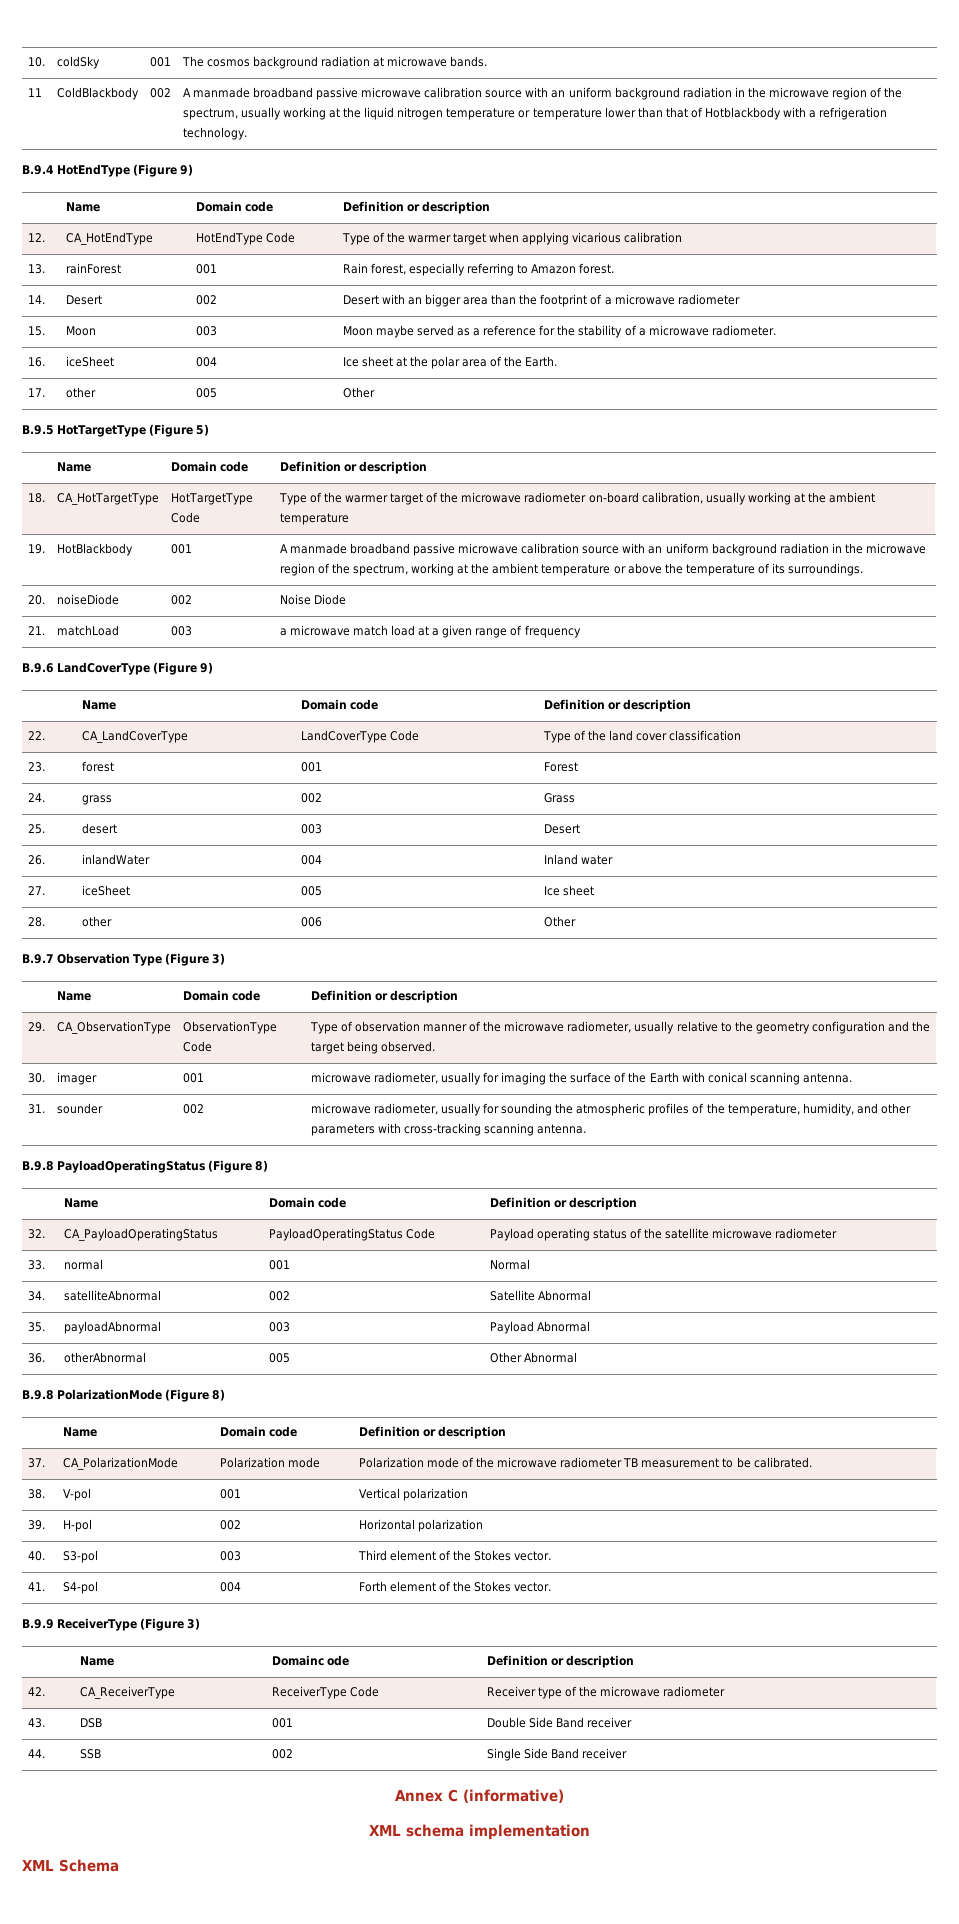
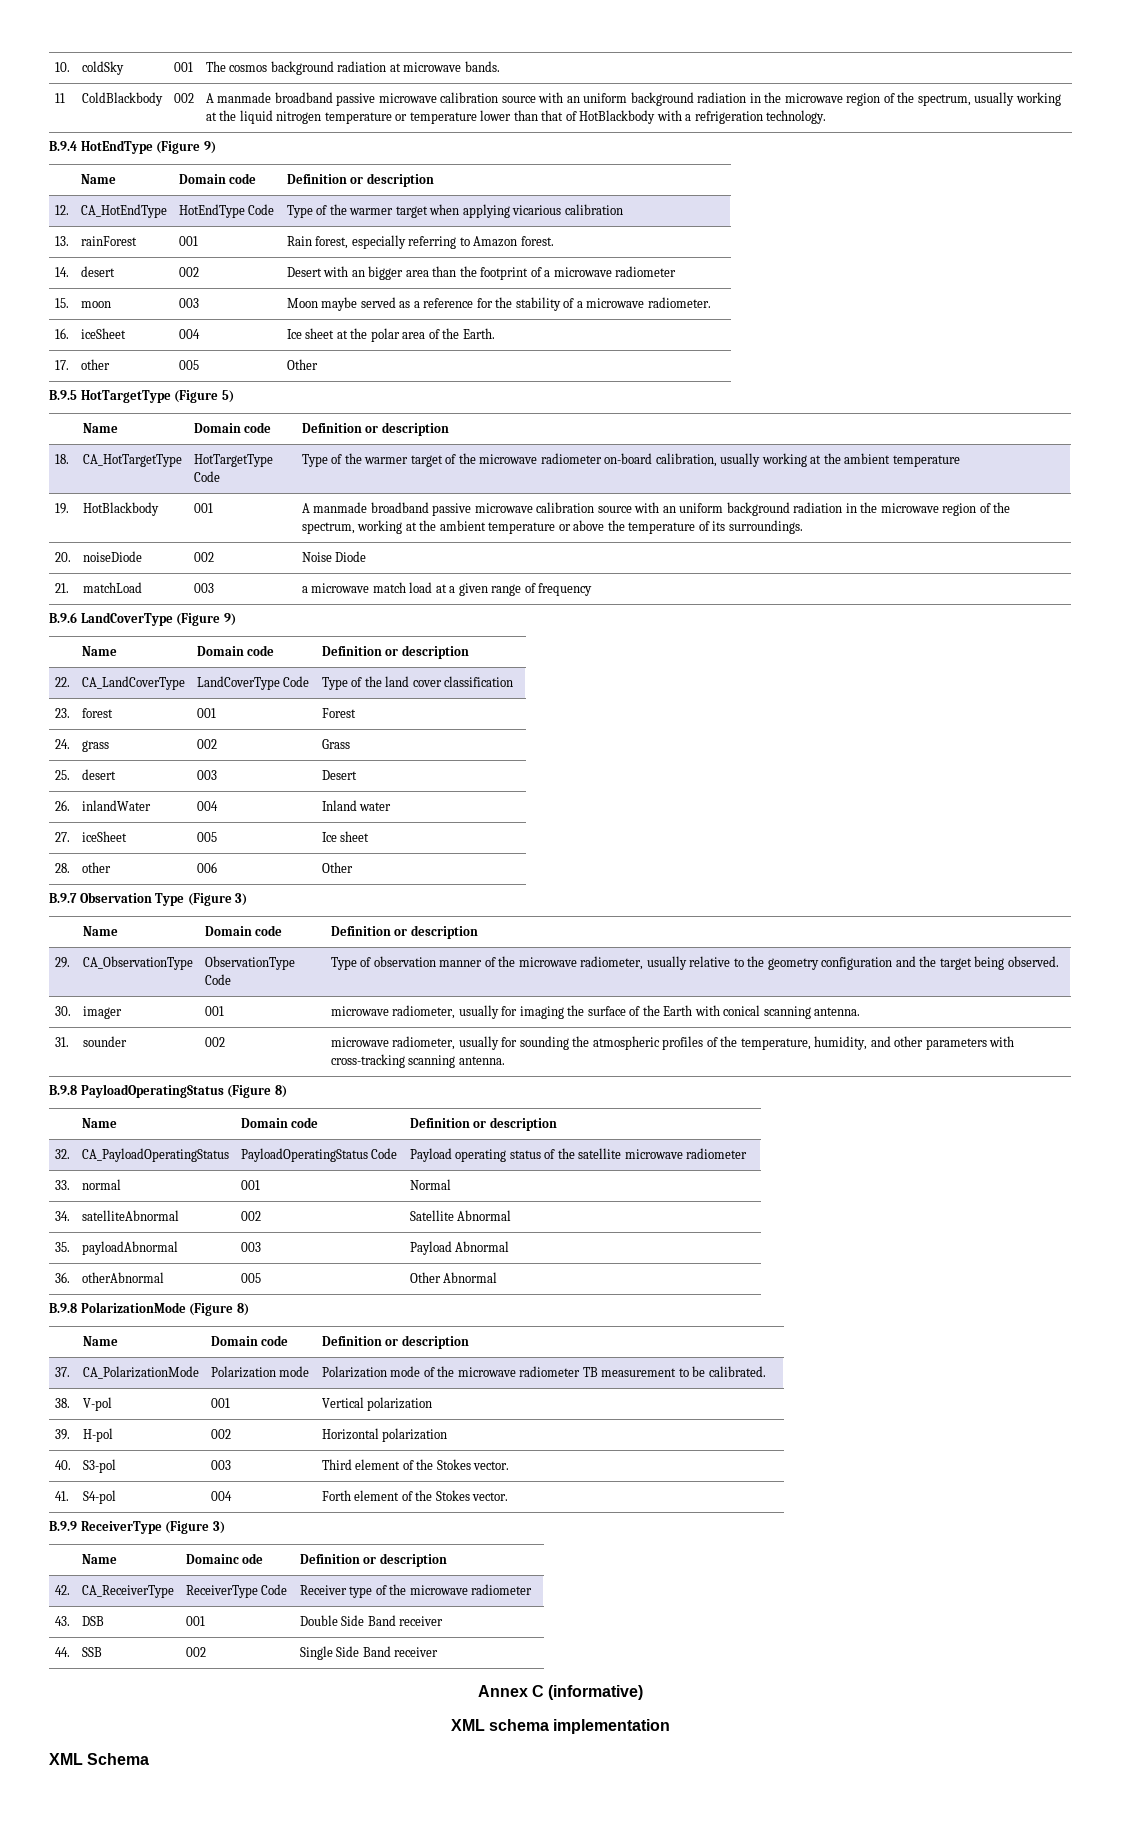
[705,107,782,120] Hotblackbody -> [579,110,656,124] HotBlackbody
[65,295,102,305] Desert -> [80,266,115,277] desert
[65,326,96,336] Moon -> [80,301,111,308] moon

